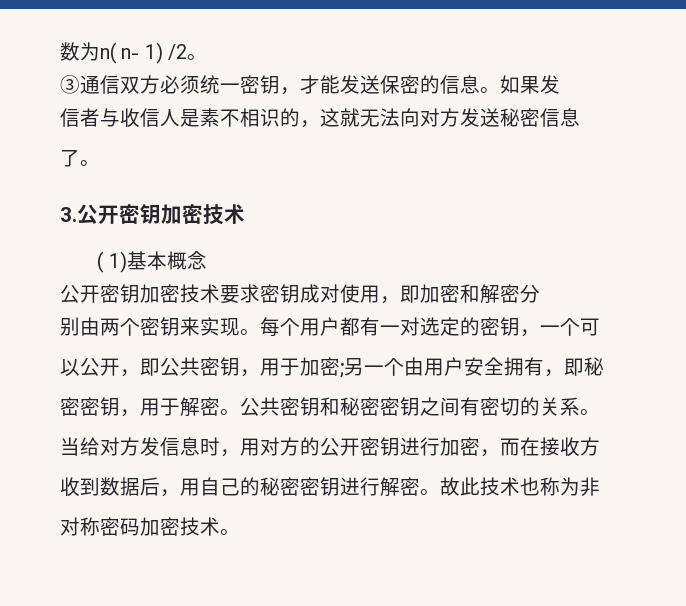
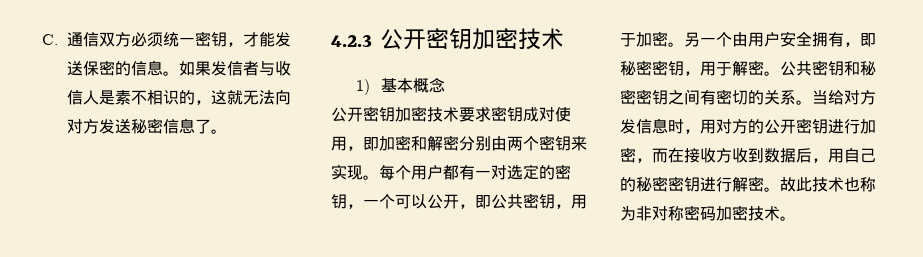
[60,42,207,64] [60,75,80,94] 数为n( n- 1) /2。 // ③ -> [42,34,58,45] C.
(560, 84) // -> (227, 68) none
(580, 117) // -> (195, 126) none
[60,207,77,222] 3. -> [331,35,372,47] 4.2.3
[97,251,105,273] ( -> (564, 39) none
(540, 293) // -> (475, 143) none
(600, 327) // -> (411, 201) none
[340,363,344,378] ; -> [668,42,684,47] 。
(604, 366) // -> (636, 68) none
(600, 412) // -> (812, 102) none
(600, 446) // -> (732, 155) none
(600, 486) // -> (652, 213) none

